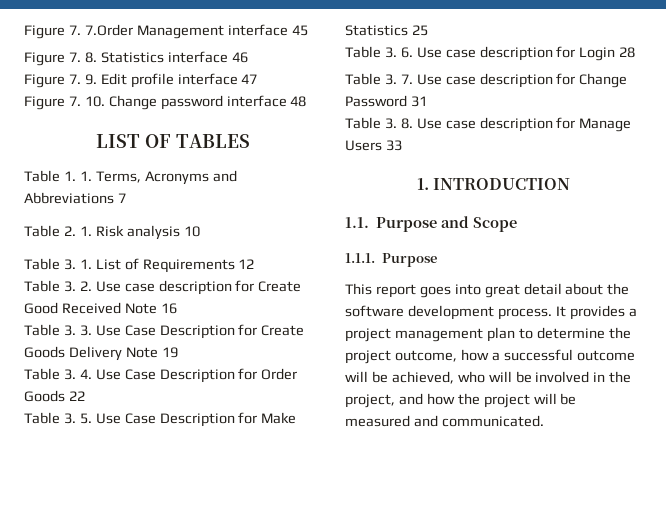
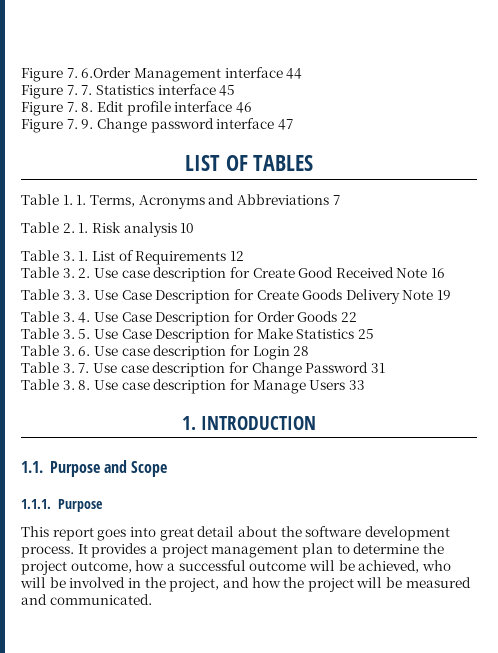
[24,24,133,39] Figure 7. 7.Order -> [21,67,132,82] Figure 7. 6.Order
(288, 30) none -> [286,68,303,79] [21,84,216,99] 44 // Figure 7. 7. Statistics interface
[100,52,164,63] Statistics -> [96,101,171,116] Edit profile
[100,73,258,88] [24,96,105,110] Edit profile interface 47 // Figure 7. 10. -> (94, 124) none
[290,96,307,107] 48 -> [277,119,293,130] 47

